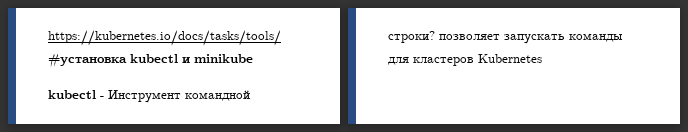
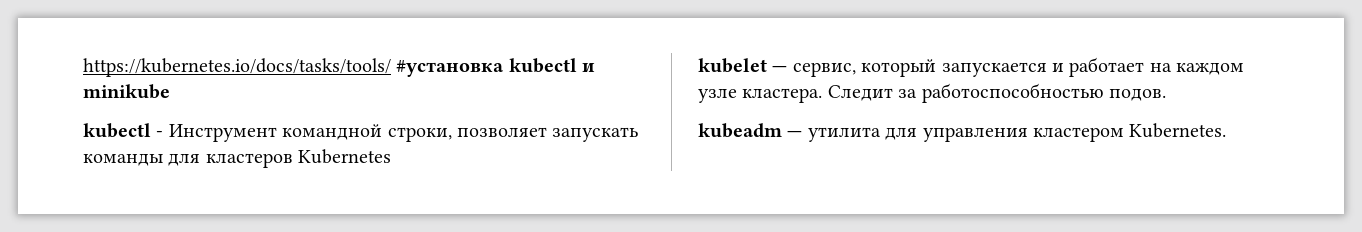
[388,31,435,43] строки? -> [387,127,452,142] строки,
(542, 58) none -> [698,57,1245,77] [698,83,1166,103] [698,123,1227,142] // kubelet — сервис, который запускается и работает на каждом узле кластера. Следит за работоспособностью подов. // kubeadm — утилита для управления кластером Kubernetes.

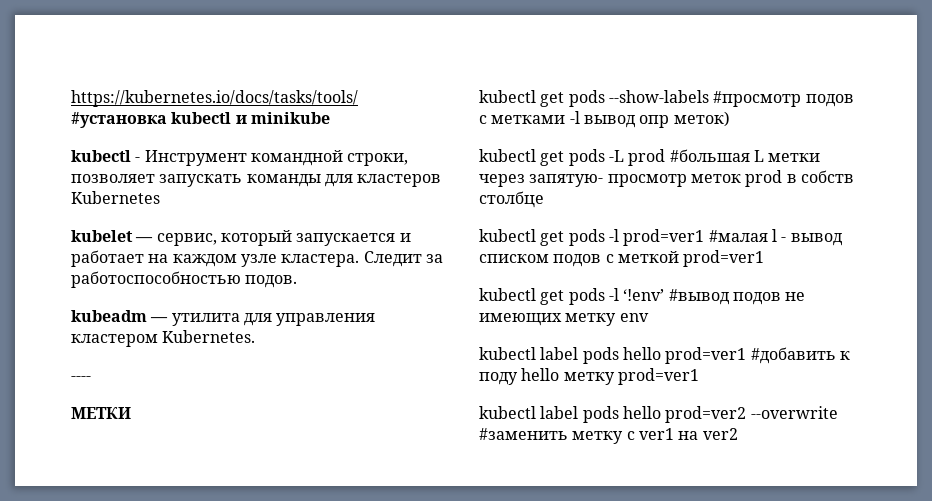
(1227, 130) none -> [71,376,91,381] [71,407,131,419] [479,90,854,107] [479,111,730,128] [479,149,821,166] [479,170,854,187] [479,191,544,208] [479,229,842,246] [479,250,765,267] [479,288,806,305] [479,313,649,326] [479,347,850,364] [479,368,699,385] [479,406,838,423] [479,428,738,444] // ---- // МЕТКИ // kubectl get pods --show-labels #просмотр подов с метками -l вывод опр меток) // kubectl get pods -L prod #большая L метки через запятую- просмотр меток prod в собств столбце // kubectl get pods -l prod=ver1 #малая l - вывод списком подов с меткой prod=ver1 // kubectl get pods -l ‘!env’ #вывод подов не имеющих метку env // kubectl label pods hello prod=ver1 #добавить к поду hello метку prod=ver1 // kubectl label pods hello prod=ver2 --overwrite #заменить метку с ver1 на ver2

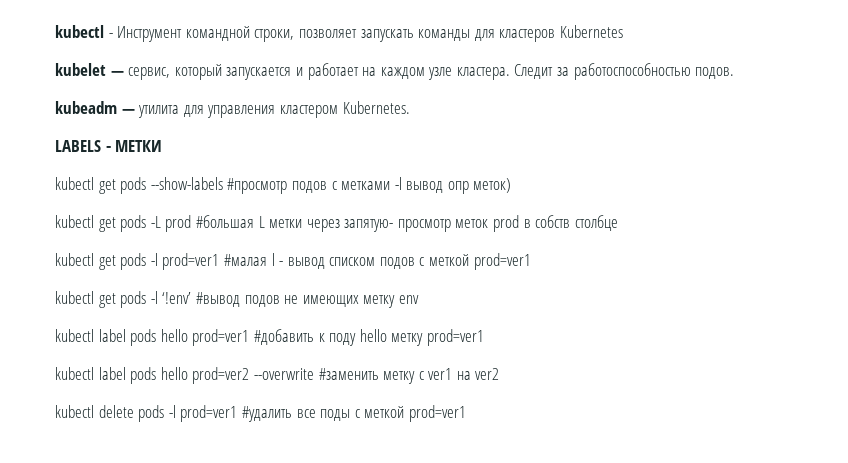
[71,90,358,107] [71,112,330,128] https://kubernetes.io/docs/tasks/tools/ #установка kubectl и minikube // -> (55, 31) none
[71,376,91,381] ---- // -> [55,140,111,152] LABELS -
(738, 434) none -> [55,405,466,422] // kubectl delete pods -l prod=ver1 #удалить все поды с меткой prod=ver1

